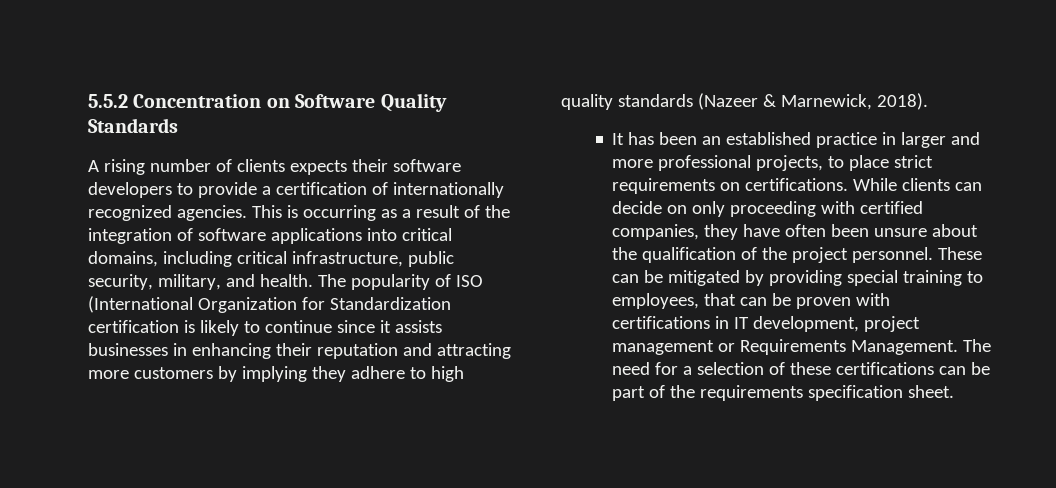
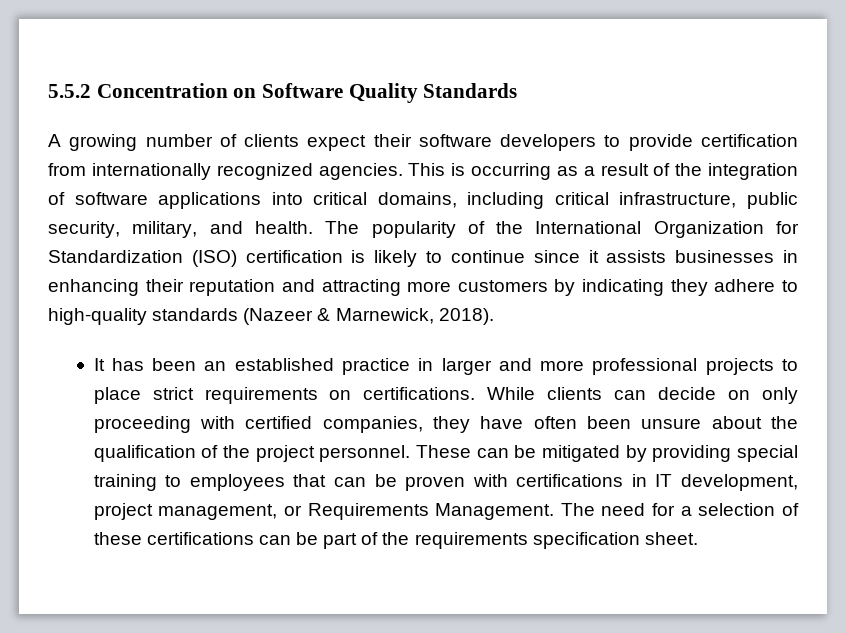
[103,159,145,175] rising -> [69,134,138,151] growing
[289,160,347,175] expects -> [307,135,367,151] expect
[261,182,388,195] a certification of -> [700,134,798,147] [48,163,86,176] certification from
[455,275,483,287] [88,296,193,313] ISO (International -> [496,221,642,234] the International
(451, 303) none -> [191,250,237,267] (ISO)
[241,366,307,382] implying -> [582,279,665,296] indicating
[430,366,464,382] [561,94,613,110] high quality -> [48,308,147,325] high-quality
[756,155,824,171] projects, -> [705,358,774,375] projects
[612,293,700,309] employees, -> [189,474,285,491] employees
[612,340,715,355] management -> [158,504,278,520] management,

